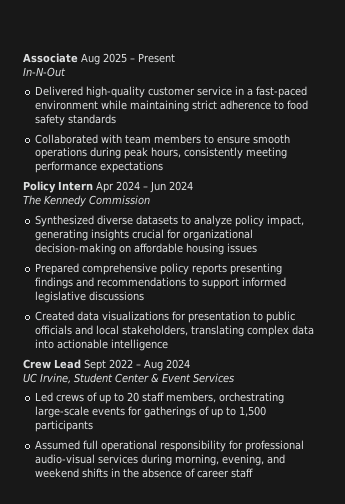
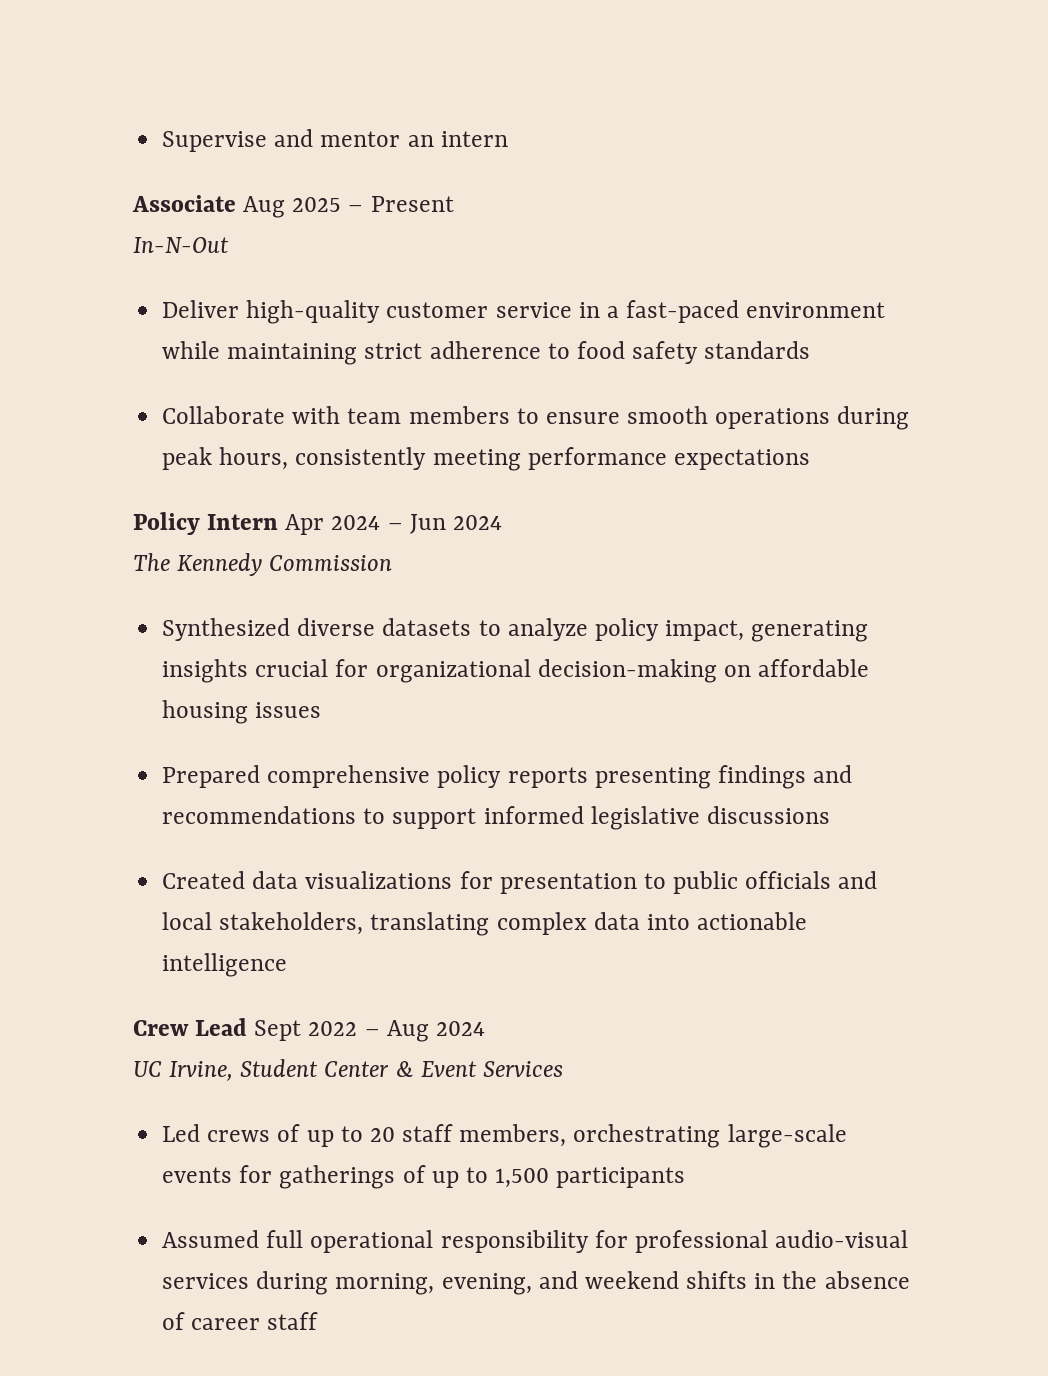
(23, 58) none -> [162,129,508,152] Supervise and mentor an intern //
[35,86,84,96] Delivered -> [162,300,240,318] Deliver
[35,134,99,144] Collaborated -> [162,406,286,424] Collaborate

